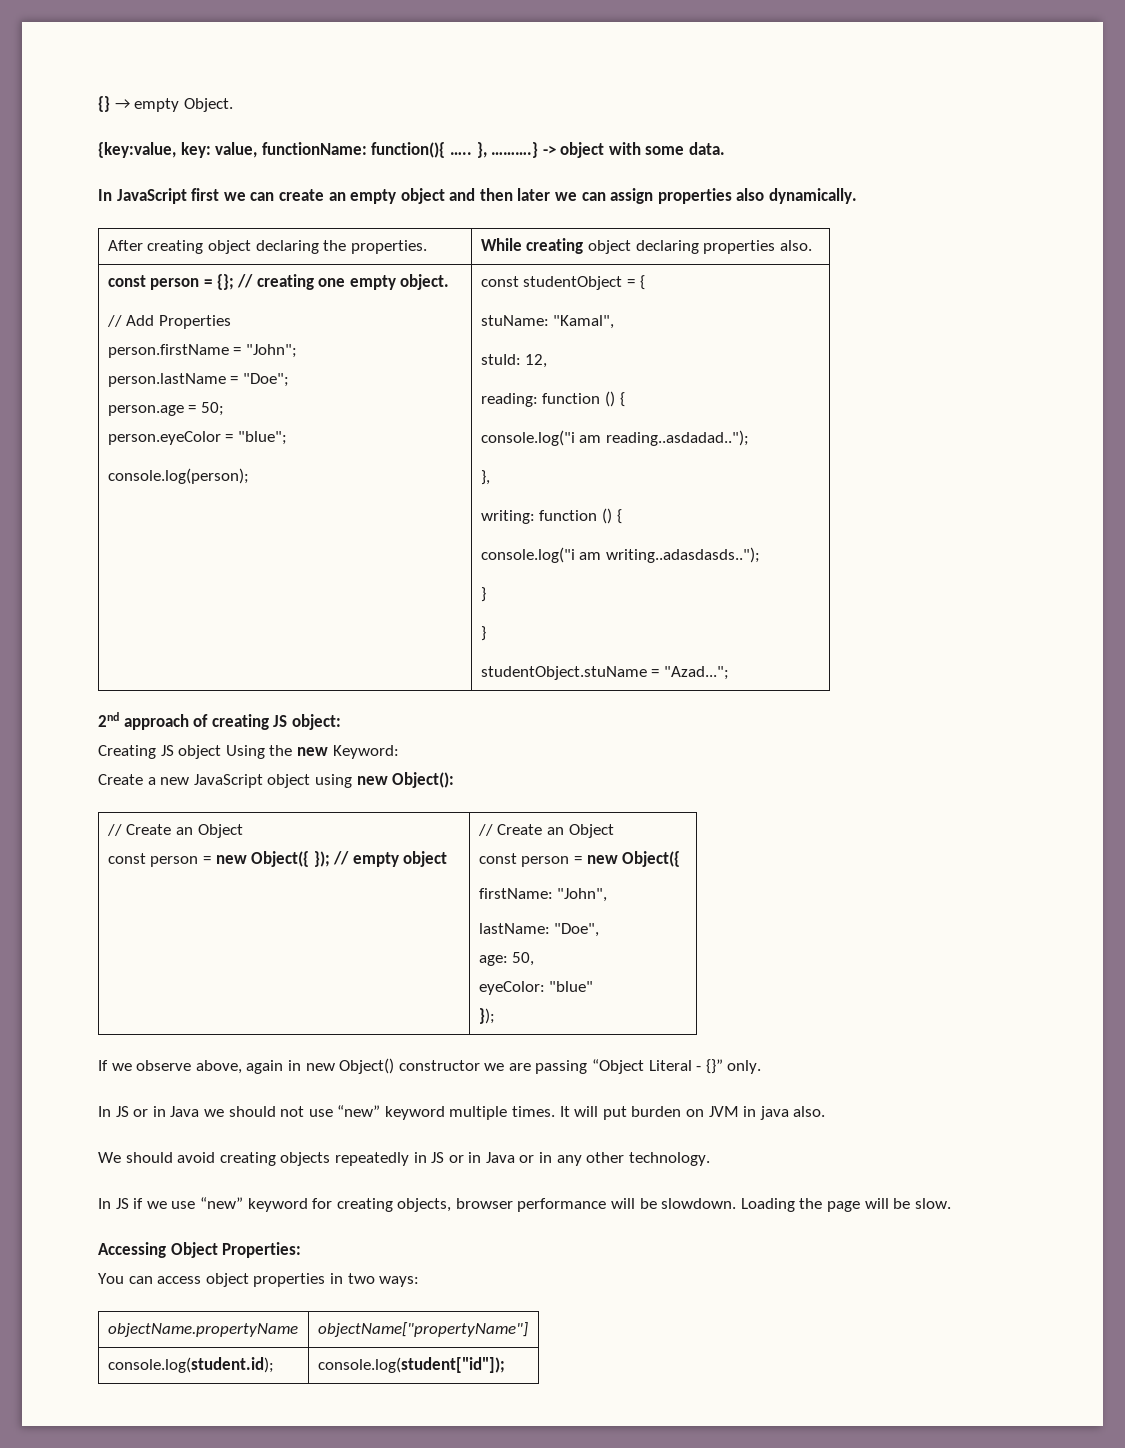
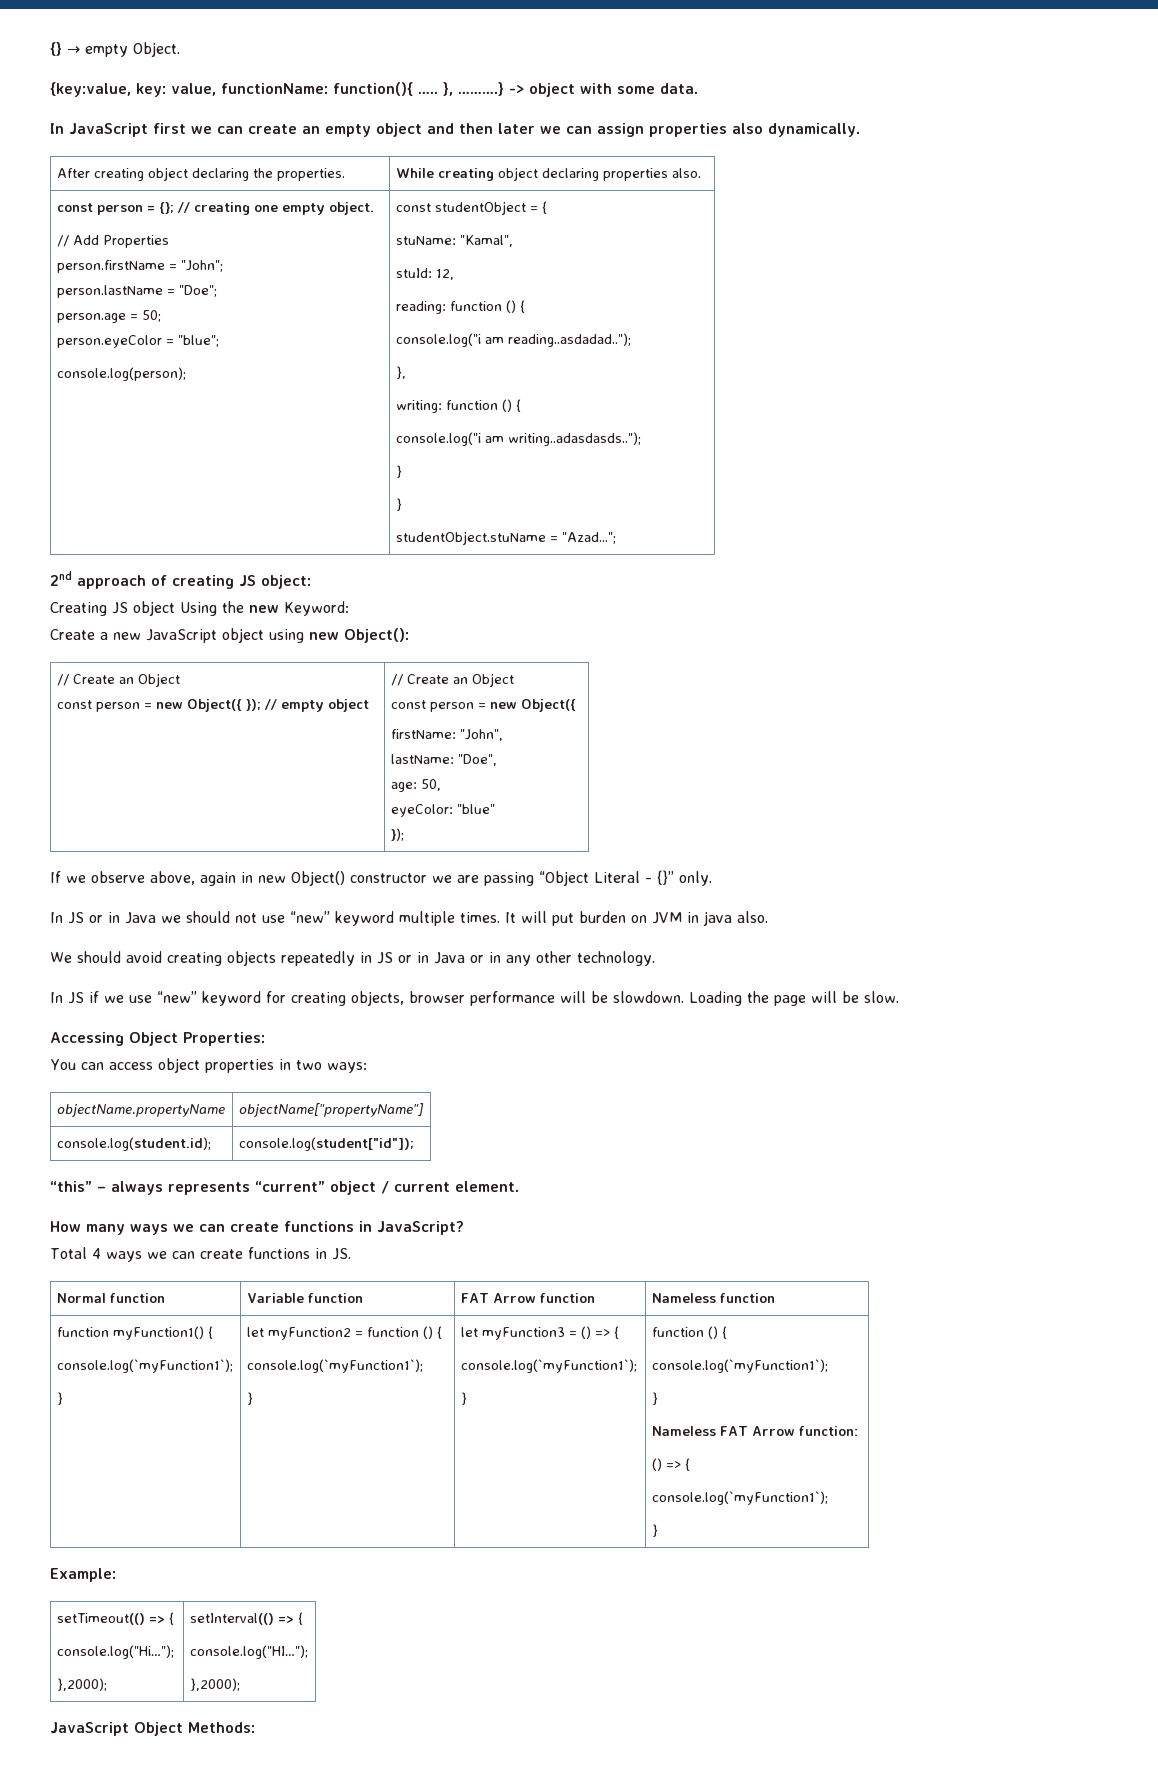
(505, 1365) none -> [50,1181,519,1195] [50,1221,464,1235] [50,1247,351,1262] [56,1293,165,1303] [246,1293,363,1303] [460,1293,595,1303] [651,1293,775,1303] [56,1326,213,1340] [56,1359,233,1373] [56,1392,63,1405] [246,1326,442,1340] [246,1359,423,1373] [246,1392,253,1405] [460,1326,619,1340] [460,1359,637,1373] [460,1392,467,1405] [651,1326,727,1339] [651,1359,828,1373] [651,1392,658,1405] [651,1426,858,1436] [651,1458,690,1471] [651,1491,828,1505] [651,1524,658,1537] [50,1568,116,1582] [56,1612,174,1625] [56,1645,174,1659] [56,1678,107,1691] [189,1612,303,1625] [189,1645,308,1659] [189,1678,240,1691] [50,1722,255,1736] // “this” – always represents “current” object / current element. // How many ways we can create functions in JavaScript? // Total 4 ways we can create functions in JS. // Normal function | Variable function | FAT Arrow function | Nameless function // function myFunction1() { // console.log(`myFunction1`); // } | let myFunction2 = function () { // console.log(`myFunction1`); // } | let myFunction3 = () => { // console.log(`myFunction1`); // } | function () { // console.log(`myFunction1`); // } // Nameless FAT Arrow function: // () => { // console.log(`myFunction1`); // } // Example: // setTimeout(() => { // console.log("Hi…"); // },2000); | setInterval(() => { // console.log("HI…"); // },2000); // JavaScript Object Methods:

